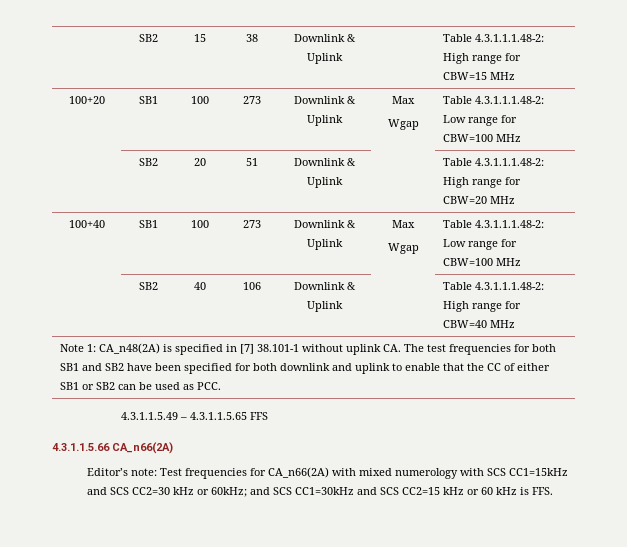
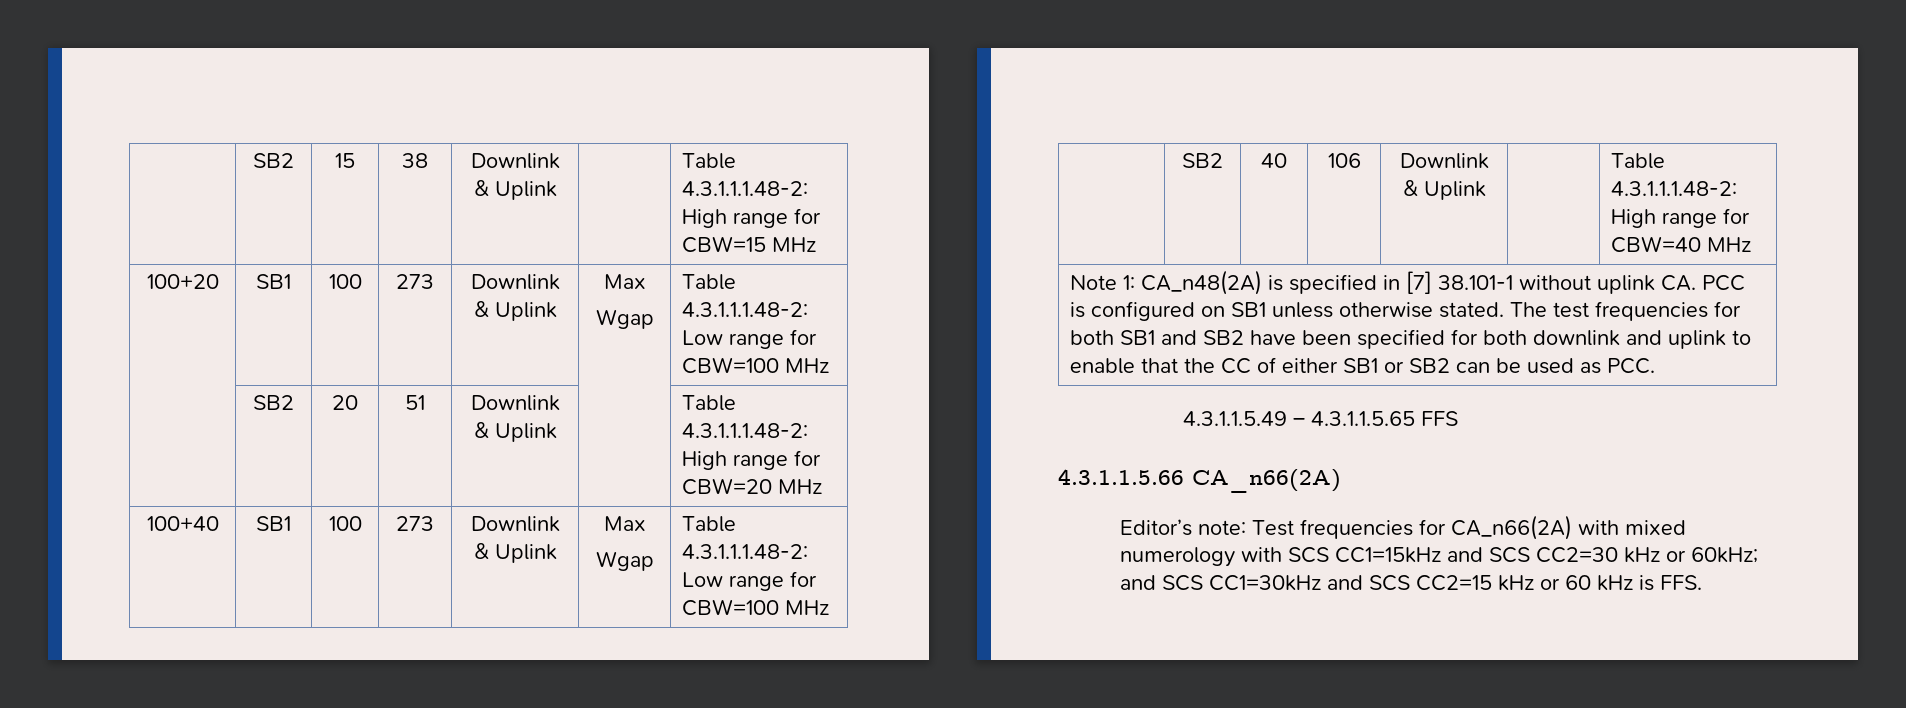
(402, 348) none -> [1702,275,1746,291] [1070,301,1505,321] PCC is configured on SB1 unless otherwise stated.

